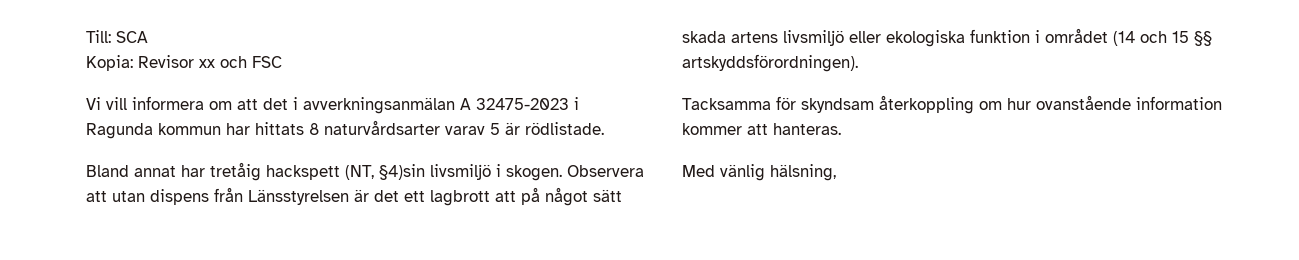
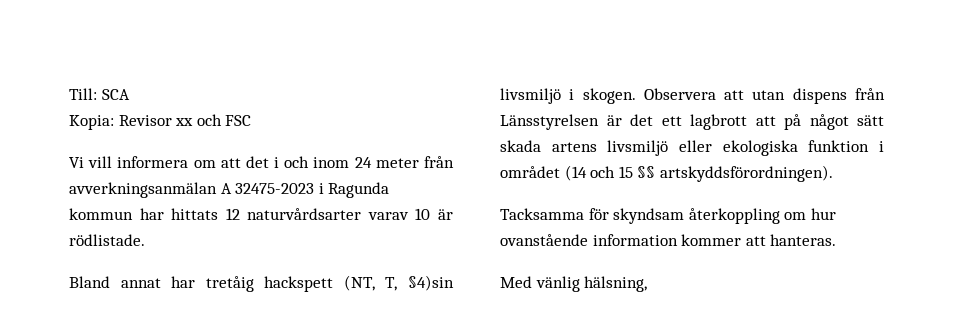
(298, 103) none -> [284,156,455,168] och inom 24 meter från
[309,123,319,135] 8 -> [225,208,240,220] 12
[490,123,500,135] 5 -> [415,208,431,220] 10
(374, 172) none -> [385,277,398,291] T,

